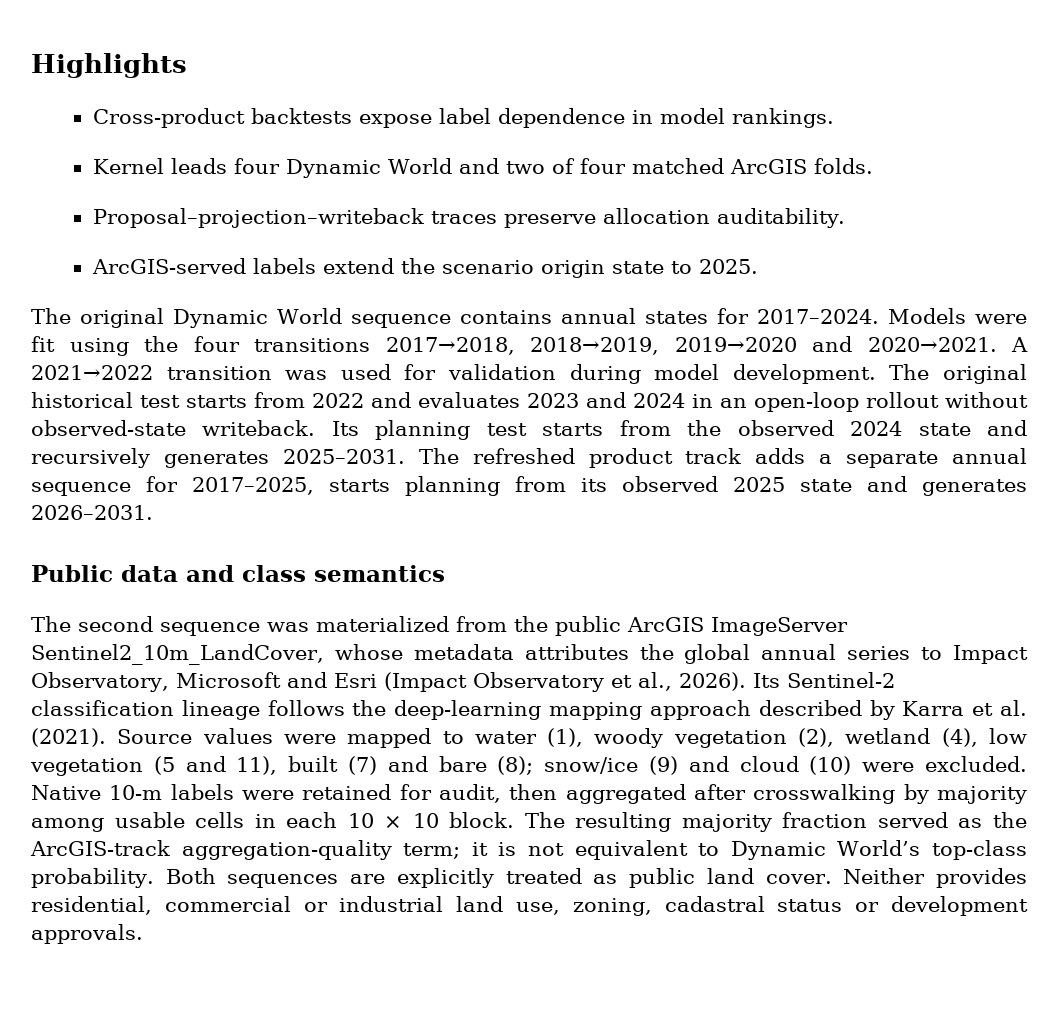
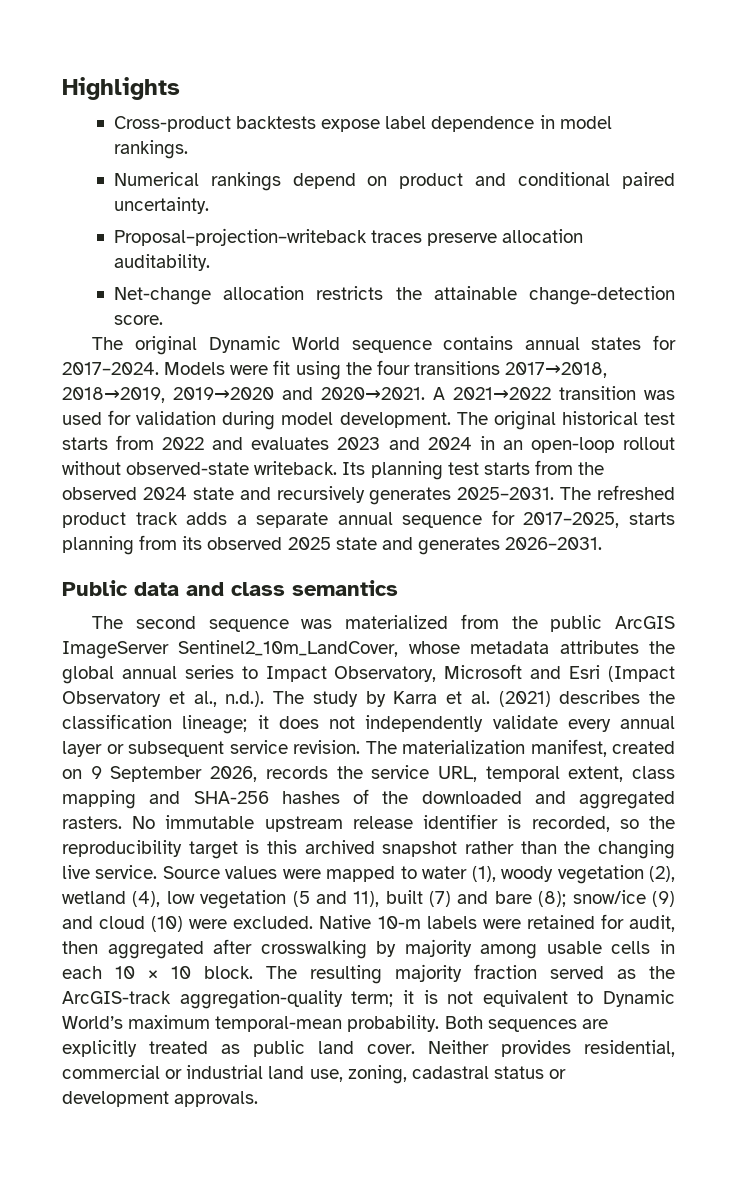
[92,158,874,178] Kernel leads four Dynamic World and two of four matched ArcGIS folds. -> [113,172,676,191] [113,197,209,214] Numerical rankings depend on product and conditional paired uncertainty.
[91,258,758,278] ArcGIS-served labels extend the scenario origin state to 2025. -> [113,286,675,305] [113,315,163,325] Net-change allocation restricts the attainable change-detection score.
[678,672,895,691] [31,700,1028,720] [31,728,106,747] 2026). Its Sentinel-2 classification lineage follows the deep-learning mapping approach described by Karra et al. (2021). -> [225,690,675,707] [62,714,675,734] [62,739,675,757] [62,765,675,782] [62,789,675,809] [62,814,675,832] [62,840,676,859] [62,865,158,879] n.d.). The study by Karra et al. (2021) describes the classification lineage; it does not independently validate every annual layer or subsequent service revision. The materialization manifest, created on 9 September 2026, records the service URL, temporal extent, class mapping and SHA-256 hashes of the downloaded and aggregated rasters. No immutable upstream release identifier is recorded, so the reproducibility target is this archived snapshot rather than the changing live service.
[932,840,1028,860] top-class -> [128,1015,343,1032] maximum temporal-mean

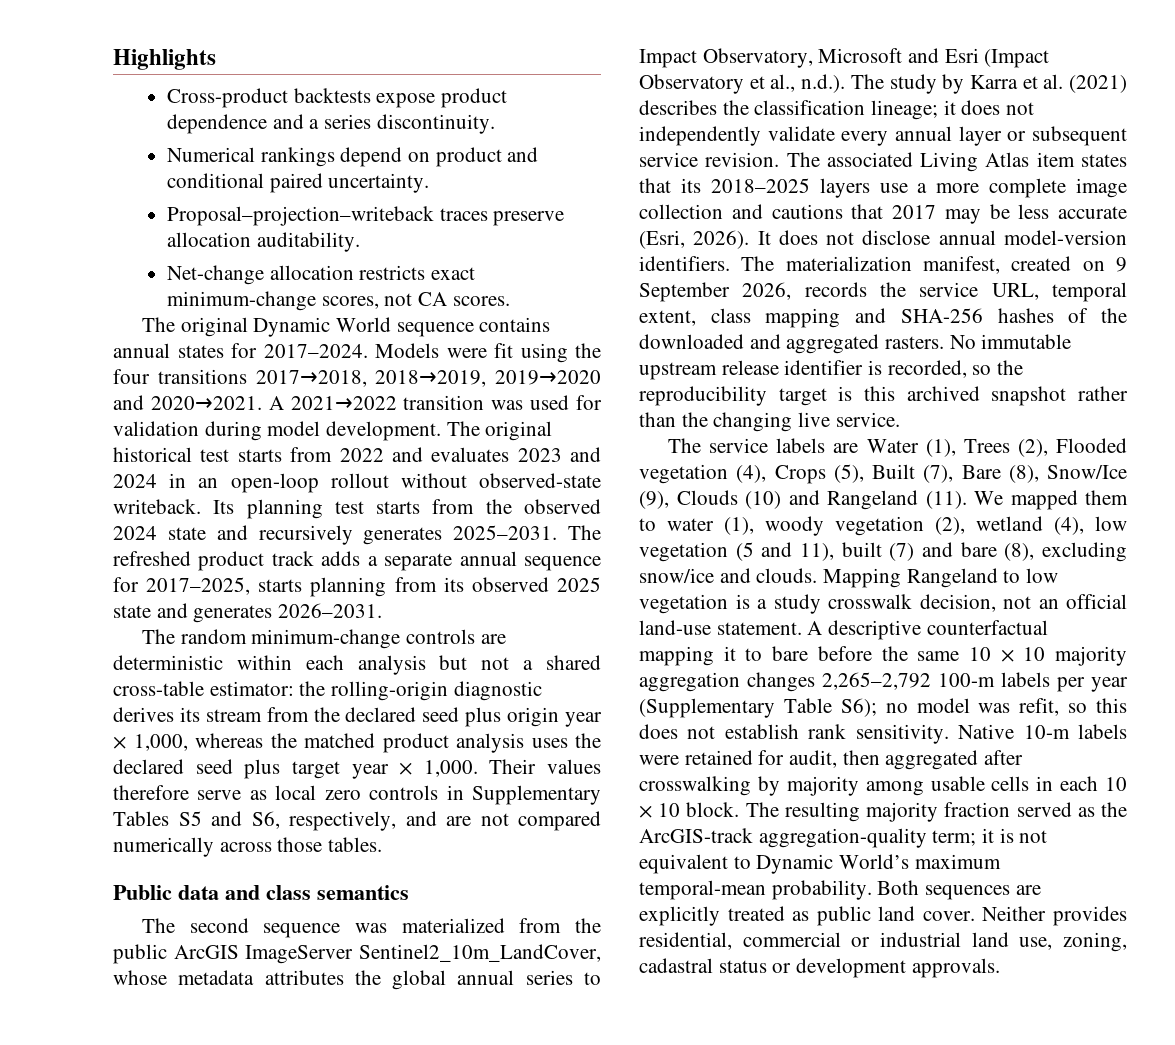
[385,115,612,132] [113,140,188,159] label dependence in model rankings. -> [441,88,508,108] [167,114,495,134] product dependence and a series discontinuity.
[395,286,675,305] [113,315,163,325] the attainable change-detection score. -> [431,267,476,280] [167,291,510,311] exact minimum-change scores, not CA scores.
(603, 543) none -> [142,629,506,649] [113,655,601,675] [113,681,542,701] [113,707,603,727] [113,733,601,753] [113,759,601,779] [113,785,601,805] [113,811,601,831] [113,837,383,857] // The random minimum-change controls are deterministic within each analysis but not a shared cross-table estimator: the rolling-origin diagnostic derives its stream from the declared seed plus origin year × 1,000, whereas the matched product analysis uses the declared seed plus target year × 1,000. Their values therefore serve as local zero controls in Supplementary Tables S5 and S6, respectively, and are not compared numerically across those tables.
(397, 747) none -> [826,152,1127,172] [639,178,1127,198] [639,204,1127,224] [639,230,1127,249] [639,256,775,271] associated Living Atlas item states that its 2018–2025 layers use a more complete image collection and cautions that 2017 may be less accurate (Esri, 2026). It does not disclose annual model-version identifiers. The
[162,866,396,882] Source values were mapped -> [668,438,1127,457] [639,464,1127,484] [639,490,1128,510] // The service labels are Water (1), Trees (2), Flooded vegetation (4), Crops (5), Built (7), Bare (8), Snow/Ice (9), Clouds (10) and Rangeland (11). We mapped them
[538,890,675,907] [62,916,314,932] (8); snow/ice (9) and cloud (10) were excluded. -> [1004,542,1127,562] [639,568,1059,588] [639,594,1127,614] [639,620,1048,640] [639,646,1127,666] [639,672,1128,692] [639,698,1127,718] [639,724,949,744] (8), excluding snow/ice and clouds. Mapping Rangeland to low vegetation is a study crosswalk decision, not an official land-use statement. A descriptive counterfactual mapping it to bare before the same 10 × 10 majority aggregation changes 2,265–2,792 100-m labels per year (Supplementary Table S6); no model was refit, so this does not establish rank sensitivity.

